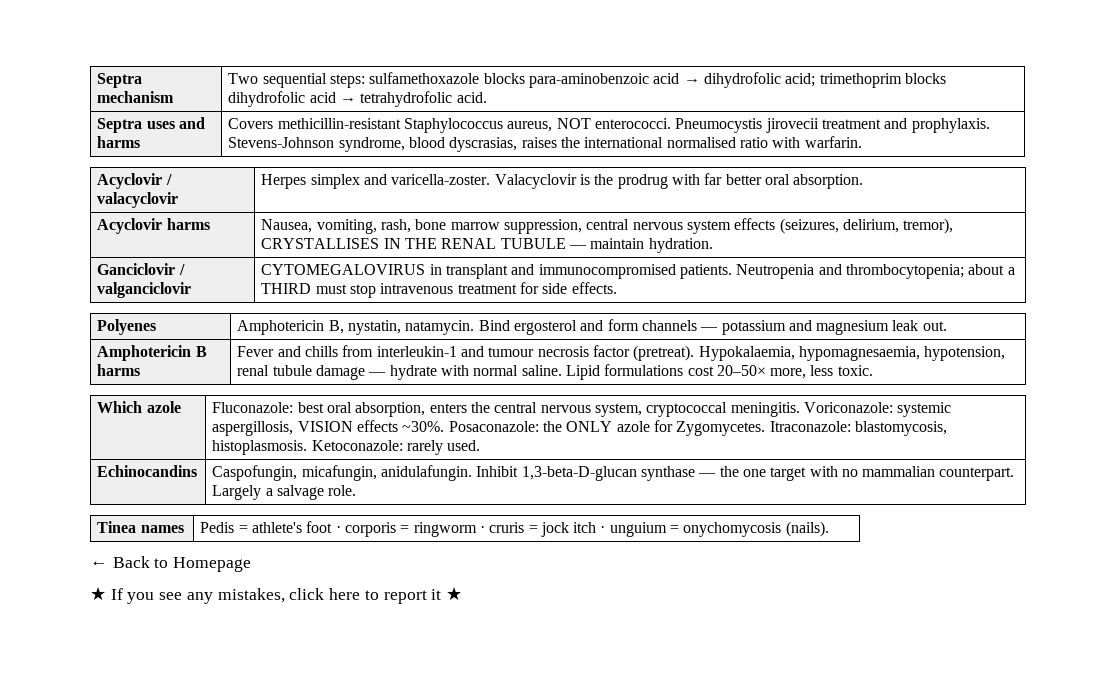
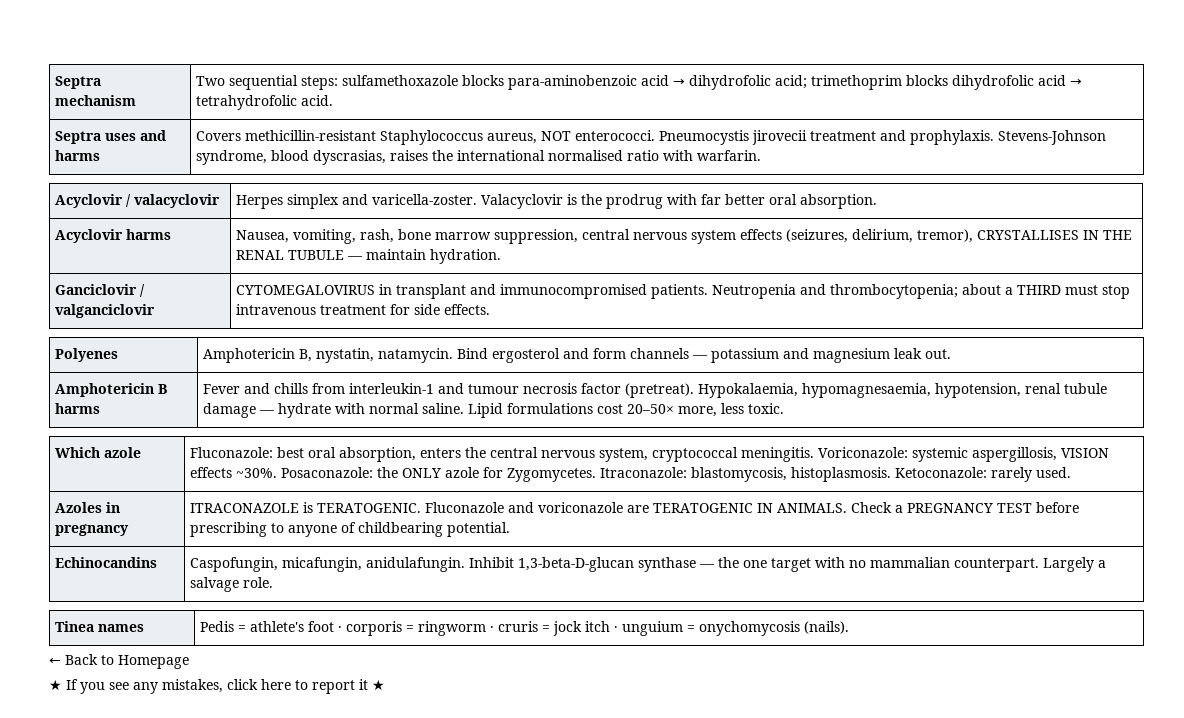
(481, 445) none -> [55,502,121,513] [55,524,130,536] [190,502,1080,513] [190,522,511,537] // Azoles in pregnancy | ITRACONAZOLE is TERATOGENIC. Fluconazole and voriconazole are TERATOGENIC IN ANIMALS. Check a PREGNANCY TEST before prescribing to anyone of childbearing potential.

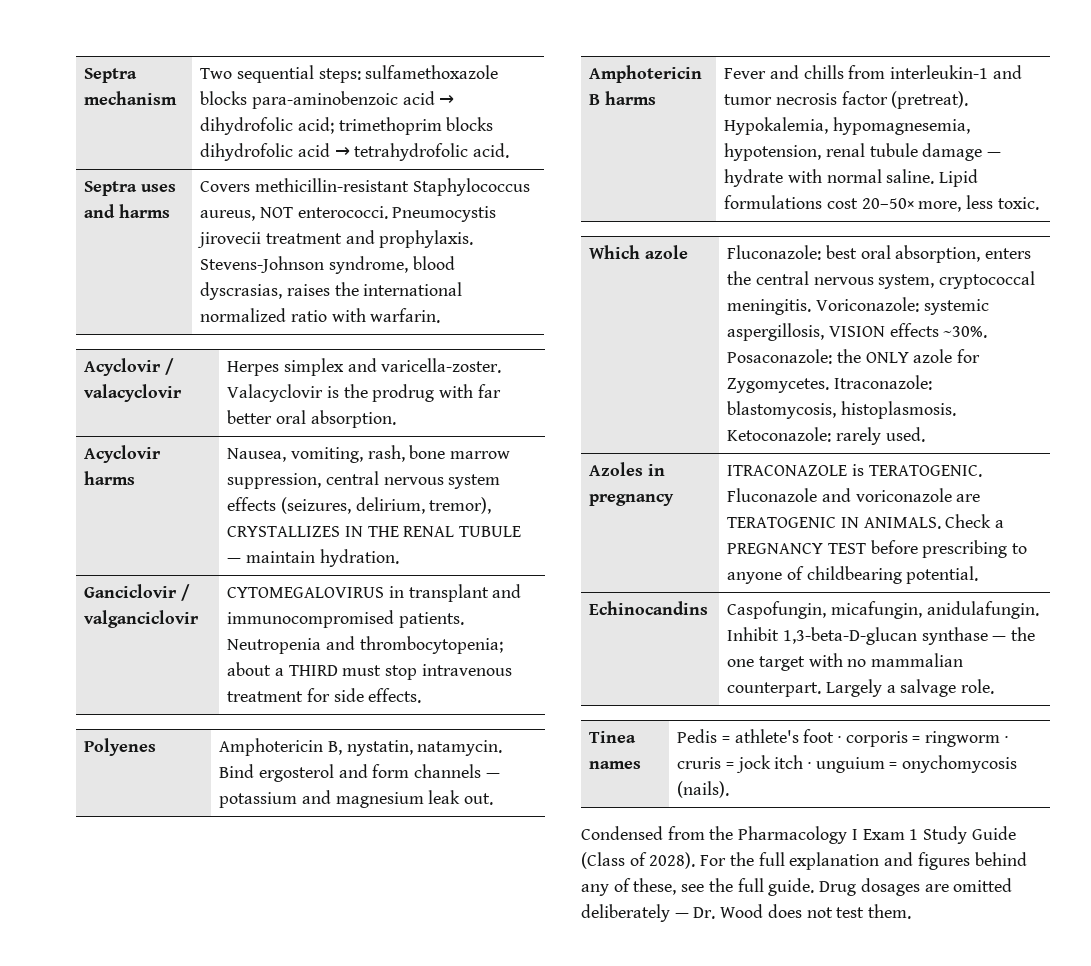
[548,150,624,161] normalised -> [200,308,287,322] normalized
[977,230,1080,240] CRYSTALLISES -> [227,526,341,537] CRYSTALLIZES
[468,384,520,394] tumour -> [724,94,773,105] tumor
[698,383,932,398] Hypokalaemia, hypomagnesaemia, -> [724,117,970,135] Hypokalemia, hypomagnesemia,
[49,654,189,669] [49,679,385,694] ← Back to Homepage // ★ If you see any mistakes, click here to report it ★ -> [581,826,1016,844] [581,852,1027,870] [581,878,1013,896] [581,904,912,922] Condensed from the Pharmacology I Exam 1 Study Guide (Class of 2028). For the full explanation and figures behind any of these, see the full guide. Drug dosages are omitted deliberately — Dr. Wood does not test them.

